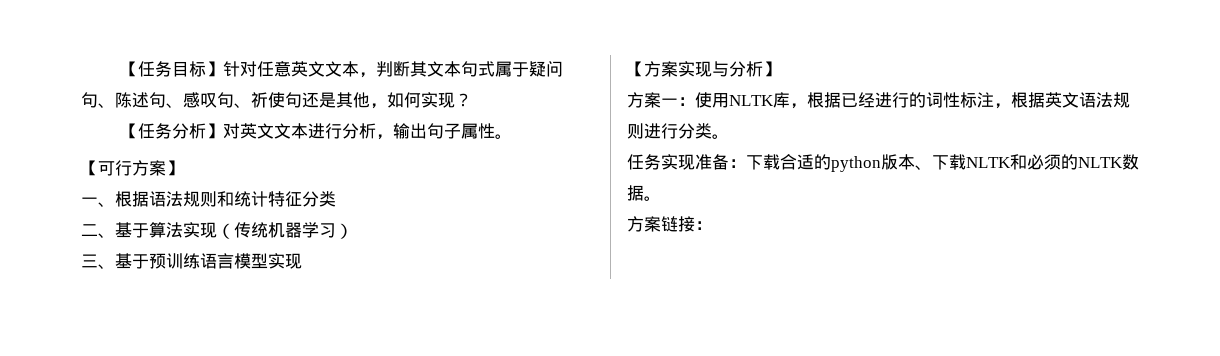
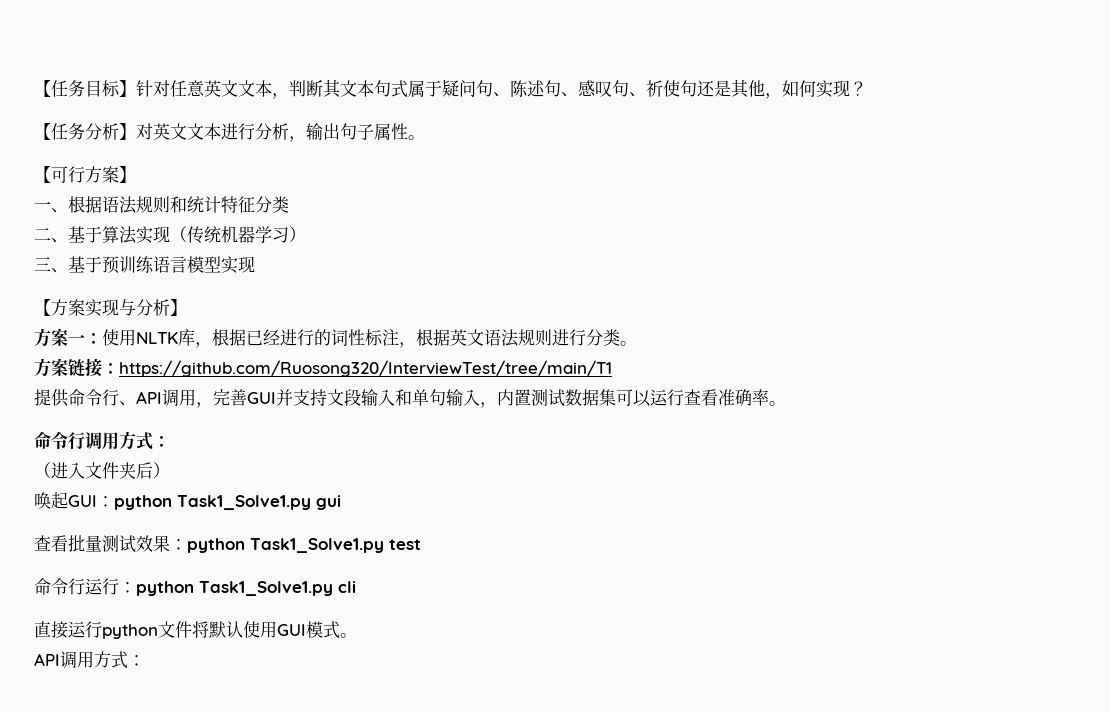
[627,154,1139,172] [627,185,661,201] [627,216,695,232] 任务实现准备：下载合适的python版本、下载NLTK和必须的NLTK数据。 // 方案链接 -> [34,358,612,377] [34,389,786,408] [34,431,170,450] [34,462,170,479] [34,492,341,510] [34,535,421,553] [34,578,356,596] [34,621,357,639] [34,651,128,669] 方案链接：https://github.com/Ruosong320/InterviewTest/tree/main/T1 // 提供命令行、API调用，完善GUI并支持文段输入和单句输入，内置测试数据集可以运行查看准确率。 // 命令行调用方式： // （进入文件夹后） // 唤起GUI：python Task1_Solve1.py gui // 查看批量测试效果：python Task1_Solve1.py test // 命令行运行：python Task1_Solve1.py cli // 直接运行python文件将默认使用GUI模式。 // API调用方式

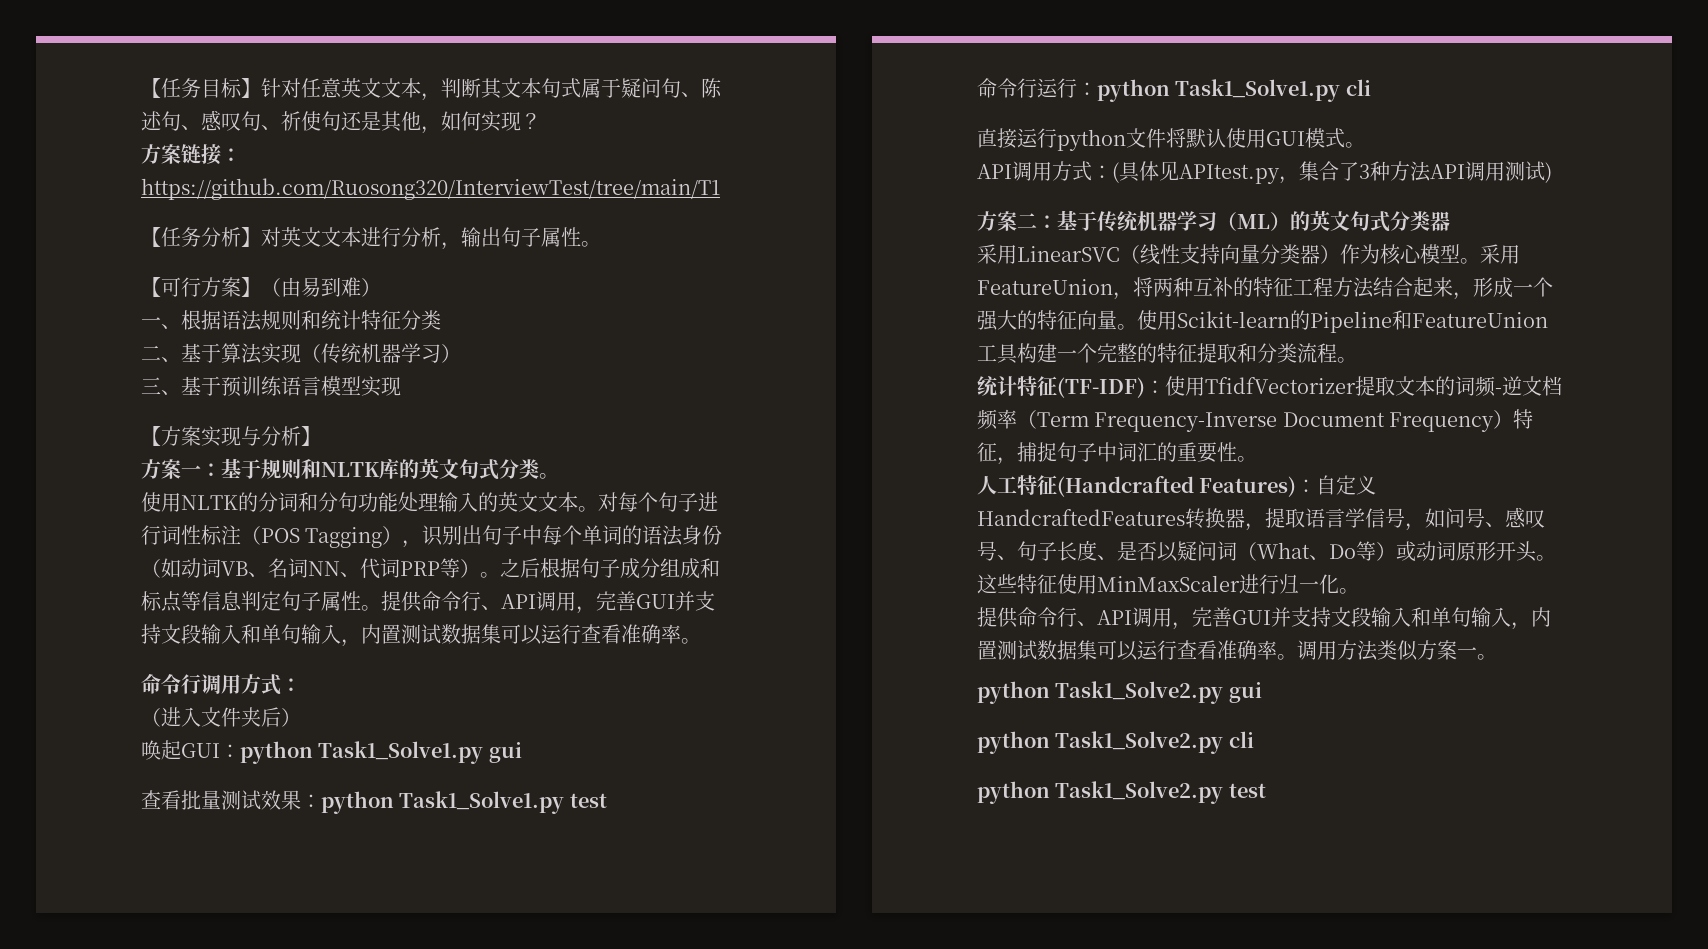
(867, 88) none -> [141,144,241,165] [141,178,720,200] // 方案链接：https://github.com/Ruosong320/InterviewTest/tree/main/T1
(136, 174) none -> [261,277,381,297] （由易到难）
[102,329,637,348] [34,358,612,377] 使用NLTK库，根据已经进行的词性标注，根据英文语法规则进行分类。 // 方案链接：https://github.com/Ruosong320/InterviewTest/tree/main/T1 // -> [221,458,559,480] [141,492,718,512] [141,525,723,548] [141,558,720,579] [141,591,381,612] 基于规则和NLTK库的英文句式分类。 // 使用NLTK的分词和分句功能处理输入的英文文本。对每个句子进行词性标注（POS Tagging），识别出句子中每个单词的语法身份（如动词VB、名词NN、代词PRP等）。之后根据句子成分组成和标点等信息判定句子属性。
(145, 660) none -> [1112,161,1552,184] [977,210,1450,232] [977,244,1520,265] [977,277,1553,300] [977,310,1548,333] [977,343,1357,364] [977,376,1562,398] [977,409,1534,432] [977,442,1257,465] [977,475,1377,497] [977,507,1545,531] [977,540,1556,562] [977,574,1359,594] [977,607,1551,630] [977,640,1497,661] [977,681,1262,704] [977,731,1254,754] [977,781,1266,804] (具体见APItest.py，集合了3种方法API调用测试) // 方案二：基于传统机器学习（ML）的英文句式分类器 // 采用LinearSVC（线性支持向量分类器）作为核心模型。采用FeatureUnion，将两种互补的特征工程方法结合起来，形成一个强大的特征向量。使用Scikit-learn的Pipeline和FeatureUnion工具构建一个完整的特征提取和分类流程。 // 统计特征(TF-IDF)：使用TfidfVectorizer提取文本的词频-逆文档频率（Term Frequency-Inverse Document Frequency）特征，捕捉句子中词汇的重要性。 // 人工特征(Handcrafted Features)：自定义HandcraftedFeatures转换器，提取语言学信号，如问号、感叹号、句子长度、是否以疑问词（What、Do等）或动词原形开头。这些特征使用MinMaxScaler进行归一化。 // 提供命令行、API调用，完善GUI并支持文段输入和单句输入，内置测试数据集可以运行查看准确率。调用方法类似方案一。 // python Task1_Solve2.py gui // python Task1_Solve2.py cli // python Task1_Solve2.py test

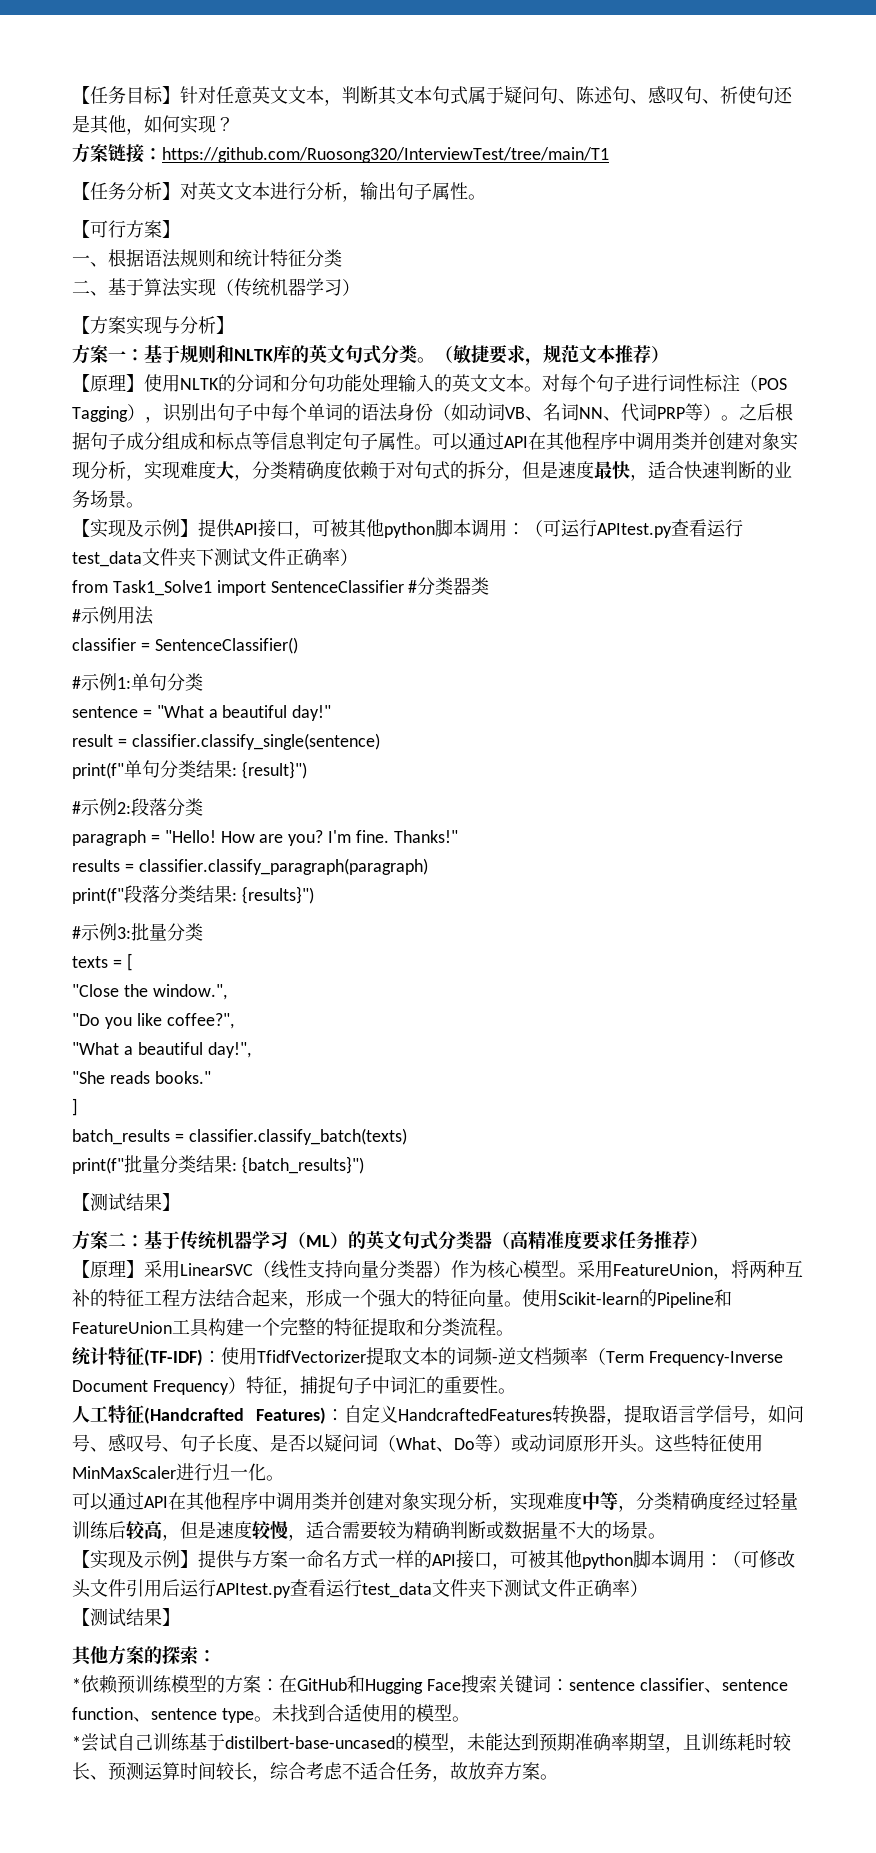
[261,277,381,297] （由易到难） -> (180, 229) none
[141,376,401,397] // 三、基于预训练语言模型实现 -> (360, 287) none
(559, 476) // -> [435,345,669,366] [72,374,144,392] （敏捷要求，规范文本推荐） // 【原理】
[381,591,715,614] [141,624,701,647] [141,674,301,695] [141,707,301,727] [141,740,522,764] [141,790,607,814] [977,78,1371,102] [977,128,1365,151] [977,161,1552,184] 提供命令行、API调用，完善GUI并支持文段输入和单句输入，内置测试数据集可以运行查看准确率。 // 命令行调用方式： // （进入文件夹后） // 唤起GUI：python Task1_Solve1.py gui // 查看批量测试效果：python Task1_Solve1.py test // 命令行运行：python Task1_Solve1.py cli // 直接运行python文件将默认使用GUI模式。 // API调用方式：(具体见APItest.py，集合了3种方法API调用测试) -> [432,432,798,451] [72,461,792,481] [72,490,144,508] [72,519,743,539] [72,548,358,567] [72,577,490,596] [72,606,154,625] [72,637,298,654] [72,673,203,691] [72,705,332,721] [72,733,380,750] [72,760,307,779] [72,798,203,816] [72,830,458,846] [72,858,428,875] [72,885,314,904] [72,923,203,941] [72,953,133,971] [72,984,227,1000] [72,1013,234,1029] [72,1042,251,1058] [72,1071,211,1084] [72,1098,78,1116] [72,1128,407,1145] [72,1155,364,1174] [72,1193,180,1212] 可以通过API在其他程序中调用类并创建对象实现分析，实现难度大，分类精确度依赖于对句式的拆分，但是速度最快，适合快速判断的业务场景。 // 【实现及示例】提供API接口，可被其他python脚本调用：（可运行APItest.py查看运行test_data文件夹下测试文件正确率） // from Task1_Solve1 import SentenceClassifier #分类器类 // #示例用法 // classifier = SentenceClassifier() // #示例1:单句分类 // sentence = "What a beautiful day!" // result = classifier.classify_single(sentence) // print(f"单句分类结果: {result}") // #示例2:段落分类 // paragraph = "Hello! How are you? I'm fine. Thanks!" // results = classifier.classify_paragraph(paragraph) // print(f"段落分类结果: {results}") // #示例3:批量分类 // texts = [ // "Close the window.", // "Do you like coffee?", // "What a beautiful day!", // "She reads books." // ] // batch_results = classifier.classify_batch(texts) // print(f"批量分类结果: {batch_results}") // 【测试结果】
(1450, 221) // -> [492,1231,708,1250] [72,1260,144,1278] （高精准度要求任务推荐） // 【原理】
[977,607,1551,630] [977,640,1497,661] [977,681,1262,704] [977,731,1254,754] [977,781,1266,804] 提供命令行、API调用，完善GUI并支持文段输入和单句输入，内置测试数据集可以运行查看准确率。调用方法类似方案一。 // python Task1_Solve2.py gui // python Task1_Solve2.py cli // python Task1_Solve2.py test -> [72,1492,798,1512] [72,1521,666,1541] [72,1550,795,1570] [72,1579,648,1598] [72,1608,180,1627] [72,1645,216,1666] [72,1675,788,1694] [72,1704,470,1723] [72,1733,792,1753] [72,1762,558,1782] 可以通过API在其他程序中调用类并创建对象实现分析，实现难度中等，分类精确度经过轻量训练后较高，但是速度较慢，适合需要较为精确判断或数据量不大的场景。 // 【实现及示例】提供与方案一命名方式一样的API接口，可被其他python脚本调用：（可修改头文件引用后运行APItest.py查看运行test_data文件夹下测试文件正确率） // 【测试结果】 // 其他方案的探索： // *依赖预训练模型的方案：在GitHub和Hugging Face搜索关键词：sentence classifier、sentence function、sentence type。未找到合适使用的模型。 // *尝试自己训练基于distilbert-base-uncased的模型，未能达到预期准确率期望，且训练耗时较长、预测运算时间较长，综合考虑不适合任务，故放弃方案。

